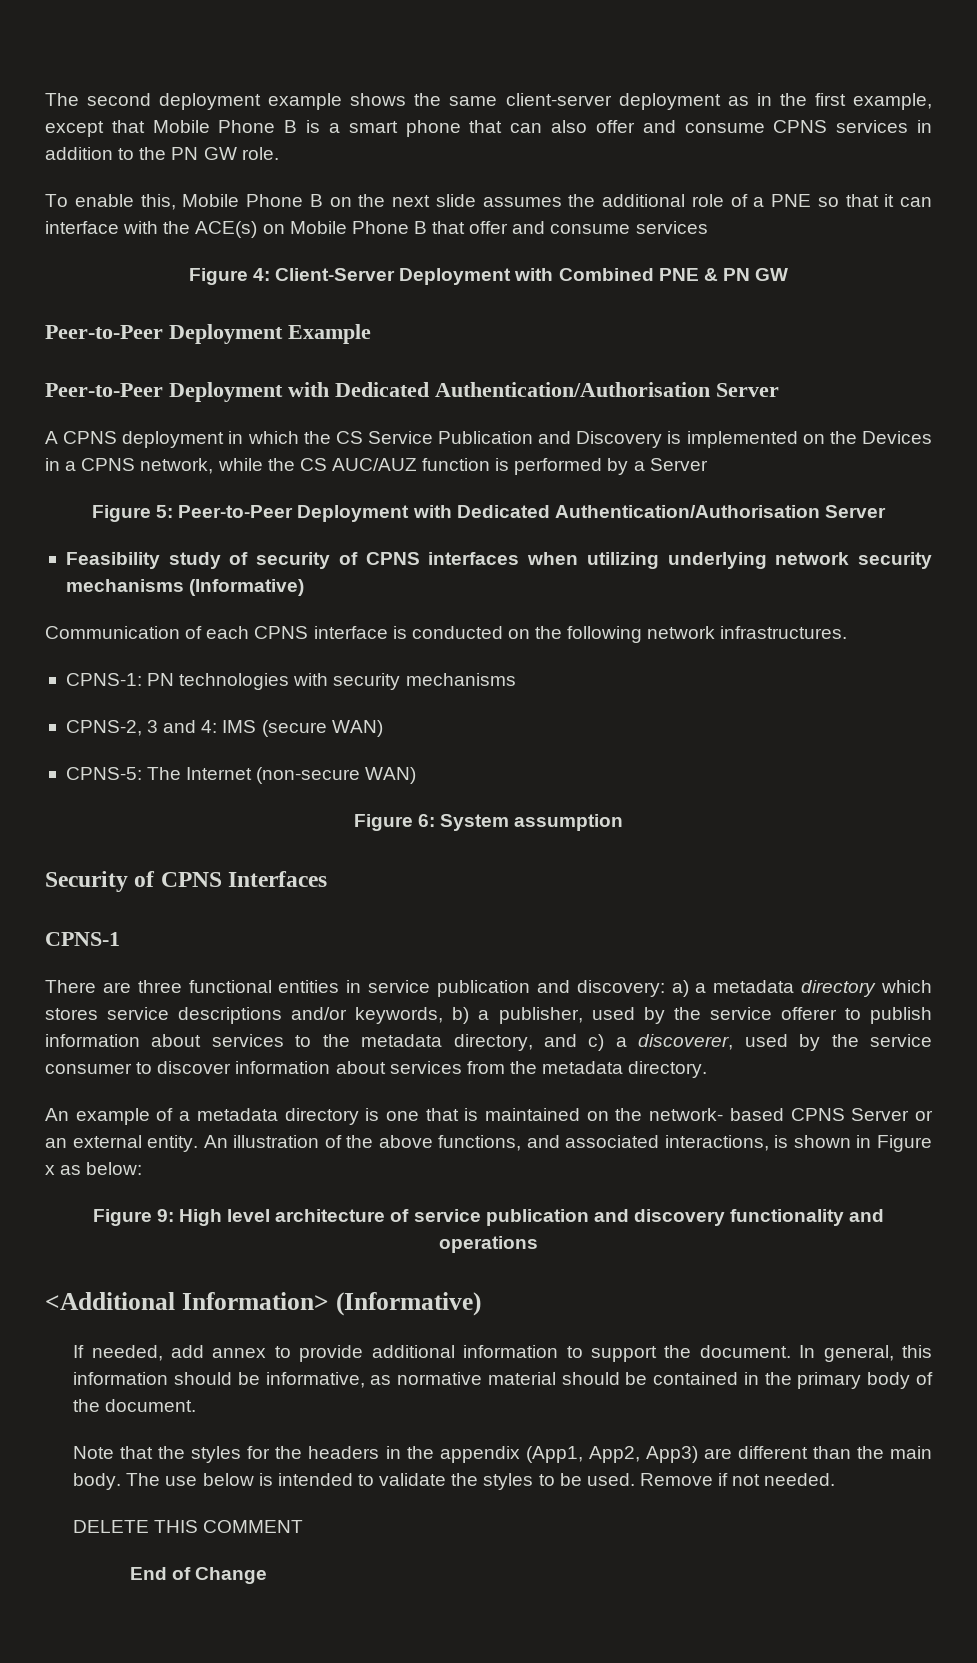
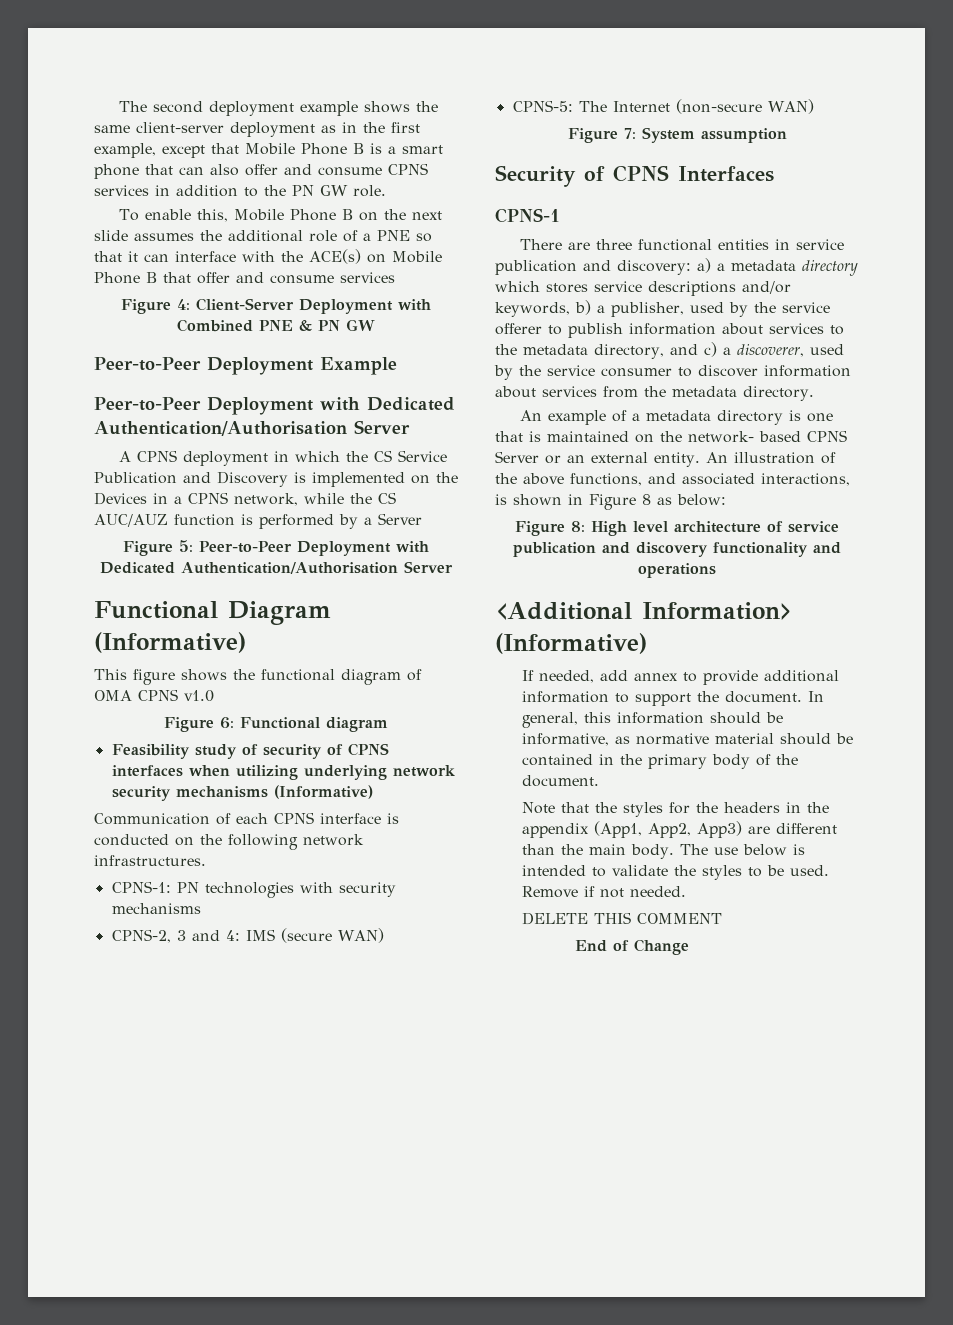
(886, 511) none -> [94,601,331,625] [94,632,246,653] [94,669,422,685] [94,689,214,702] [164,717,388,732] // Functional Diagram (Informative) // This figure shows the functional diagram of OMA CPNS v1.0 // Figure 6: Functional diagram
[417,814,435,827] 6: -> [623,128,636,139] 7:
[45,1165,55,1175] x -> [642,494,651,505] 8
[156,1209,174,1222] 9: -> [571,521,585,532] 8:

